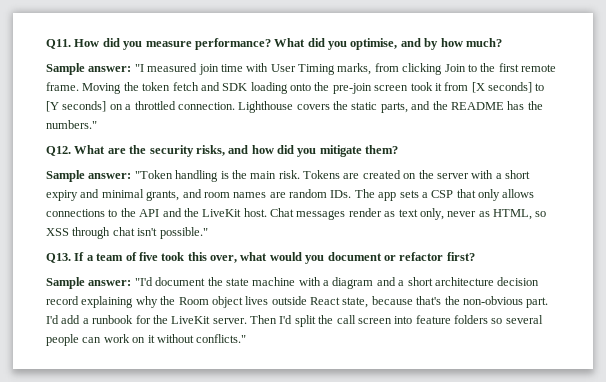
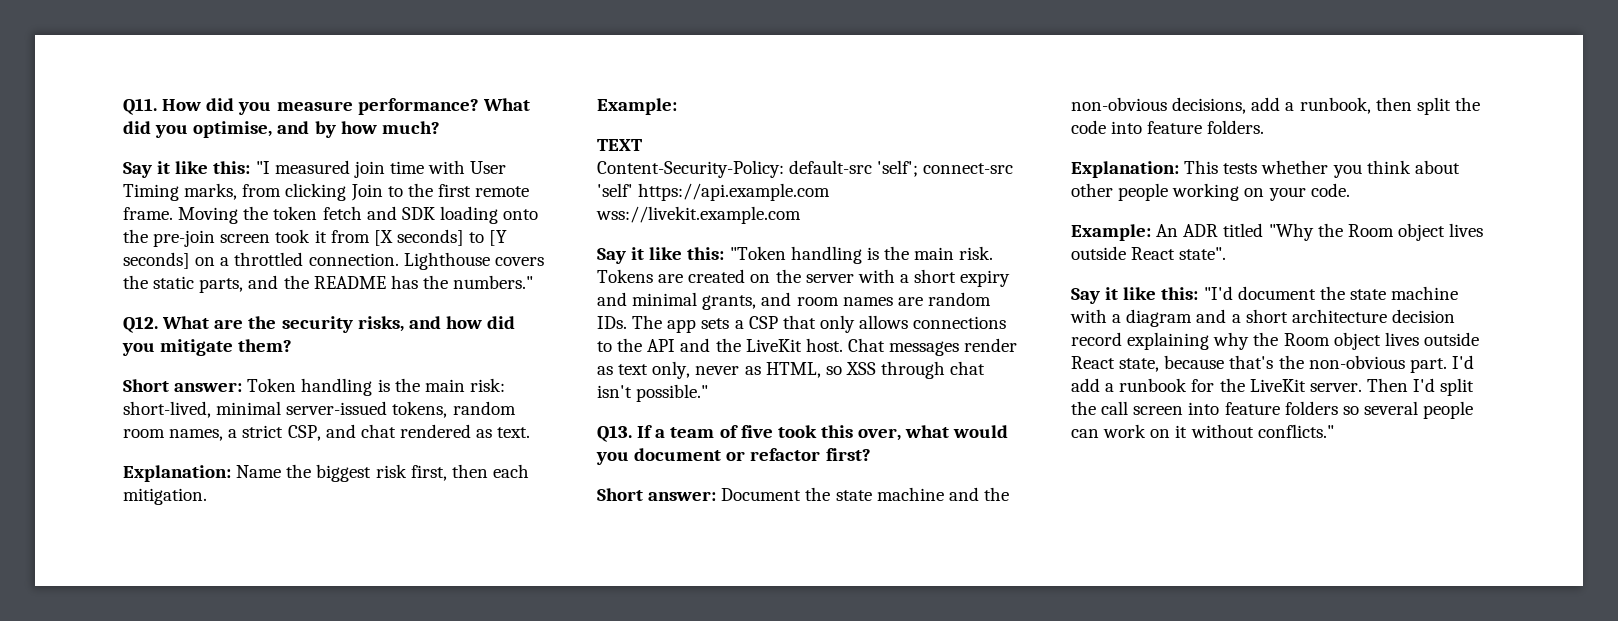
[46,63,132,75] Sample answer: -> [123,161,251,178] Say it like this:
[46,170,132,182] Sample answer: -> [123,378,505,396] [123,401,516,418] [123,424,531,441] [123,464,529,482] [123,488,207,505] [597,98,677,115] [597,139,642,151] [597,160,1014,178] [597,183,831,201] [596,206,801,224] [597,247,725,264] Short answer: Token handling is the main risk: short-lived, minimal server-issued tokens, random room names, a strict CSP, and chat rendered as text. // Explanation: Name the biggest risk first, then each mitigation. // Example: // TEXT // Content-Security-Policy: default-src 'self'; connect-src 'self' https://api.example.com wss://livekit.example.com // Say it like this:
[46,277,132,289] Sample answer: -> [597,487,1009,501] [1071,97,1480,115] [1071,120,1265,134] [1071,160,1460,178] [1071,183,1350,201] [1071,223,1484,241] [1071,246,1227,260] [1071,287,1199,304] Short answer: Document the state machine and the non-obvious decisions, add a runbook, then split the code into feature folders. // Explanation: This tests whether you think about other people working on your code. // Example: An ADR titled "Why the Room object lives outside React state". // Say it like this:

